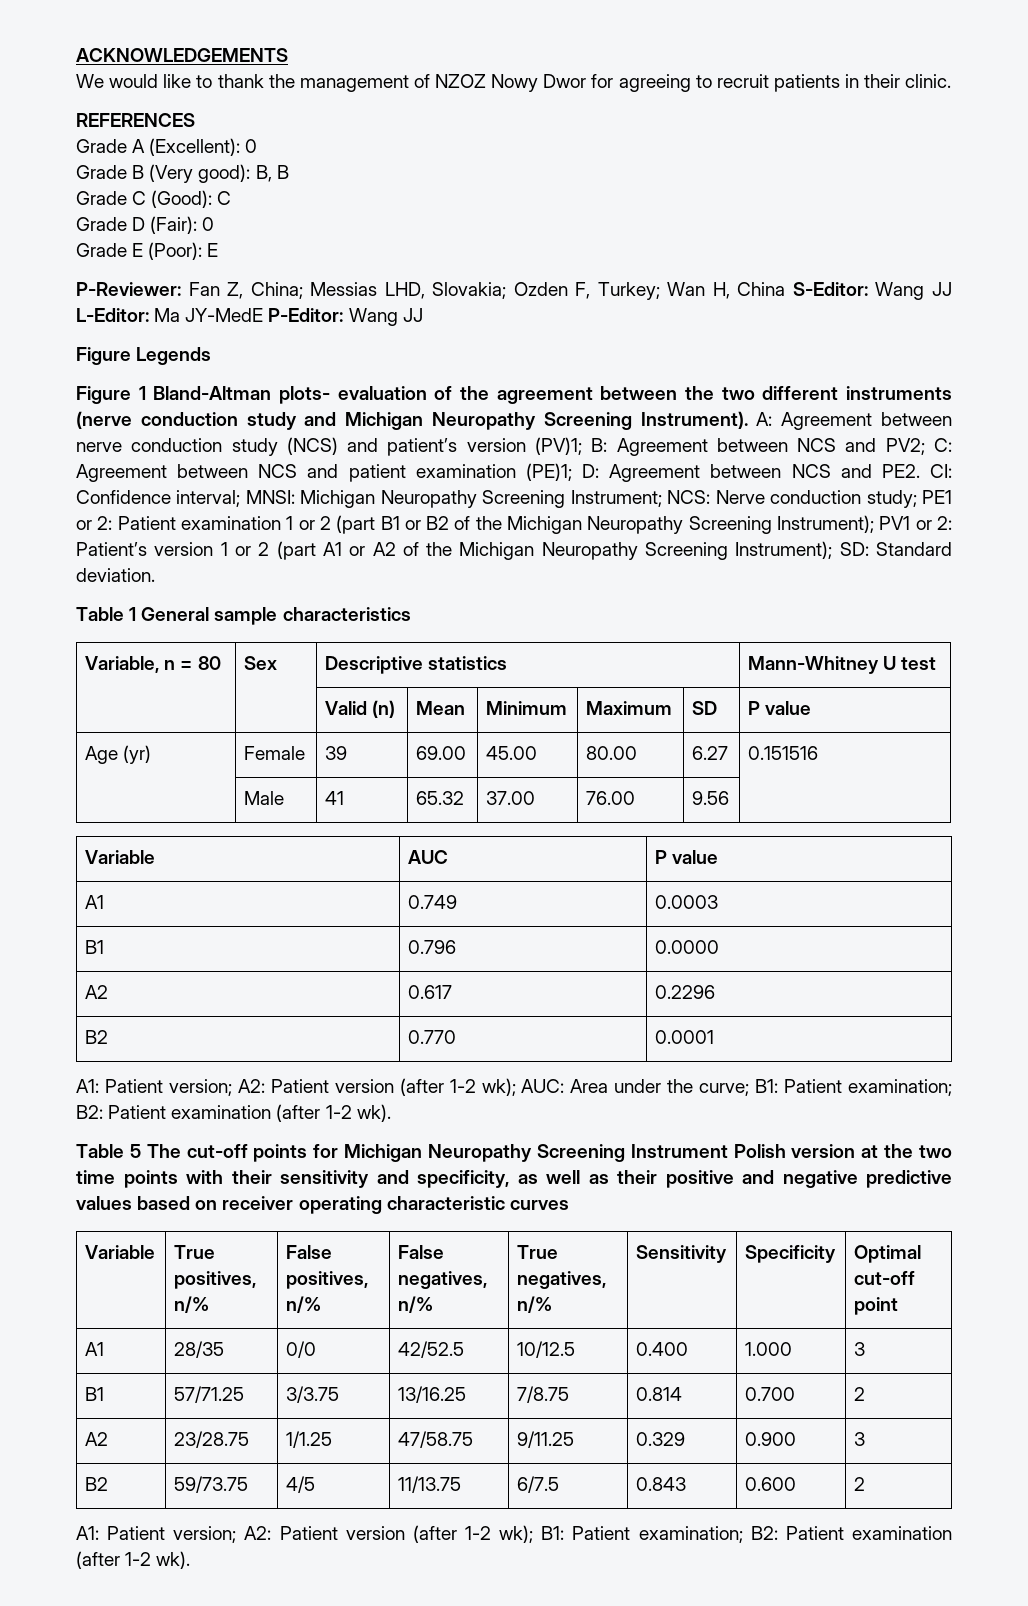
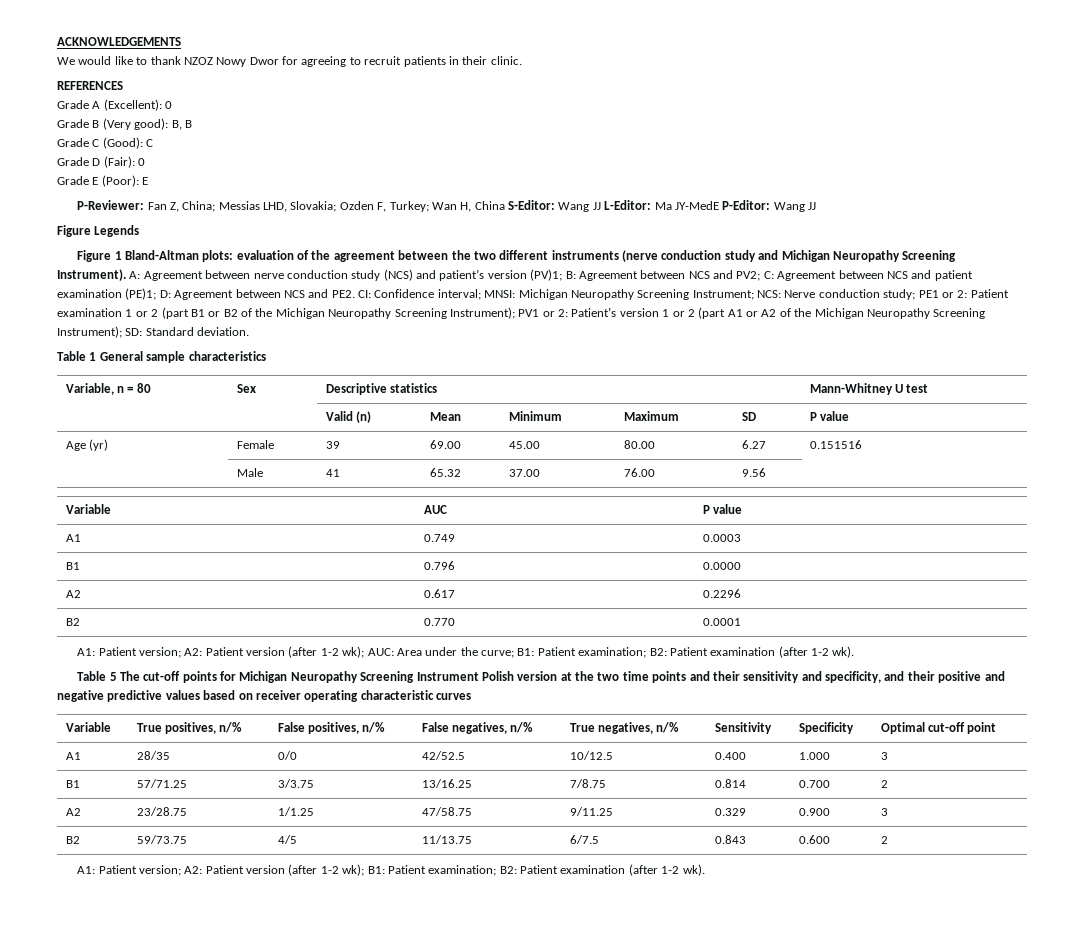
[268,74,430,92] the management of -> (181, 60) none
[279,386,330,404] plots- -> [202,250,234,262] plots:
[186,1170,223,1184] with -> [689,671,710,681] and
[517,1170,609,1184] as well as -> [884,671,905,681] and

